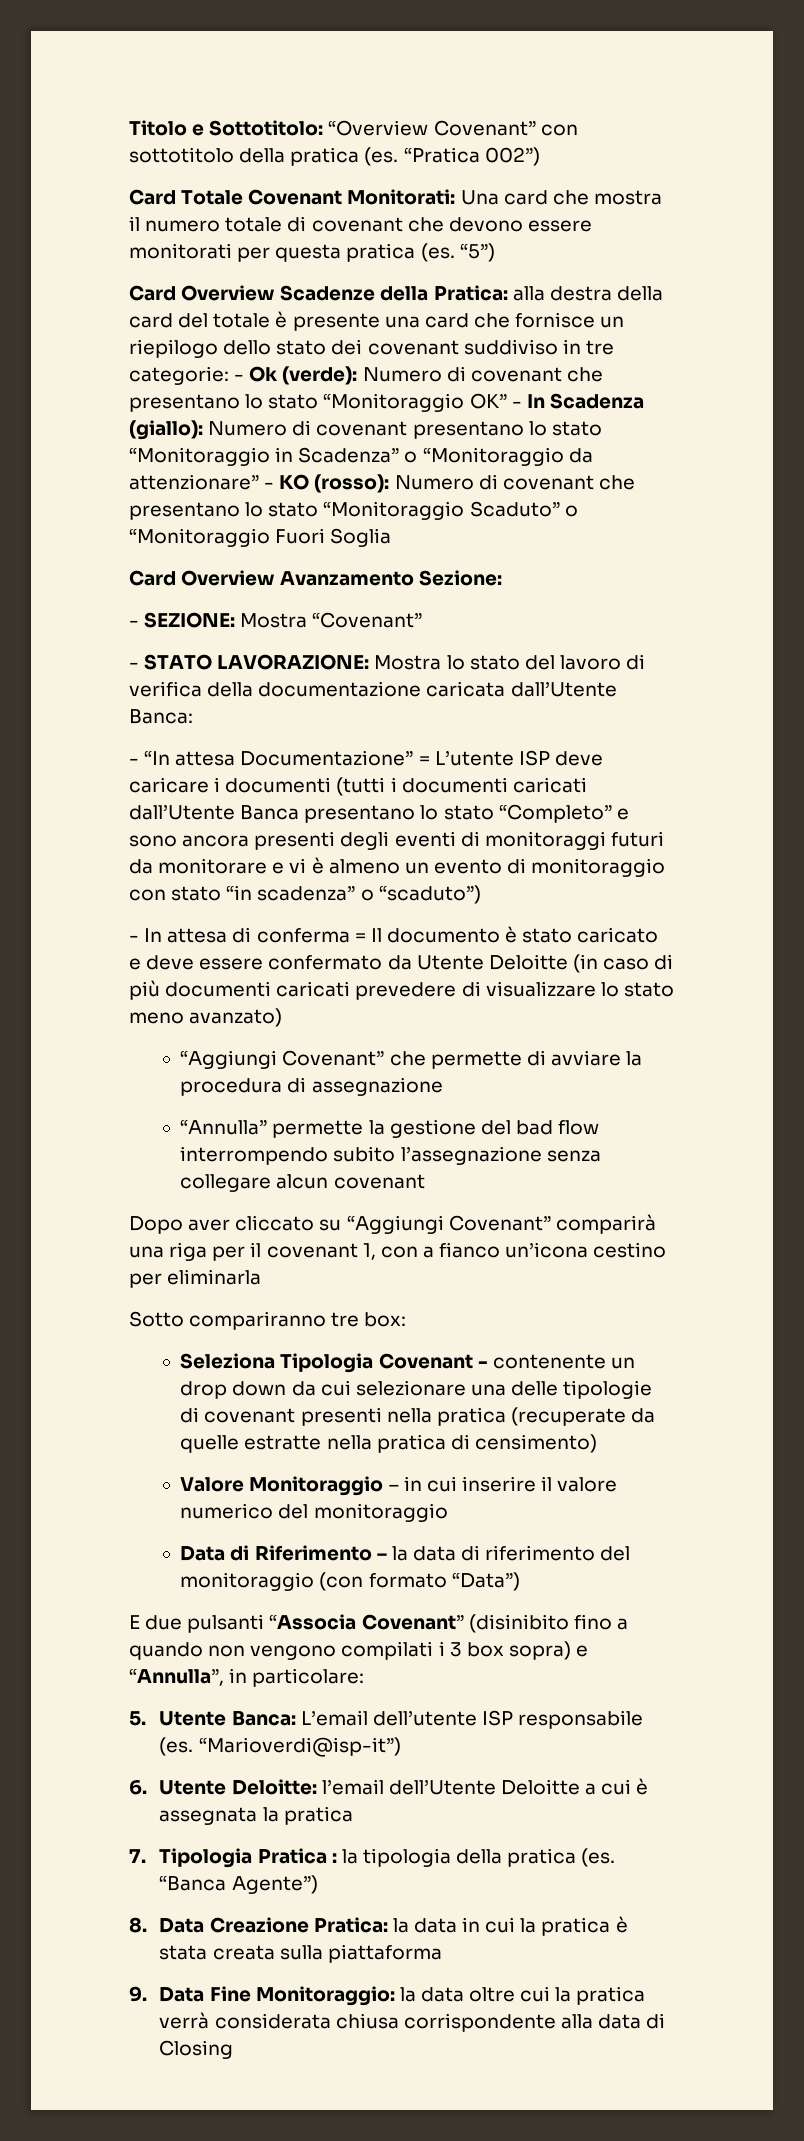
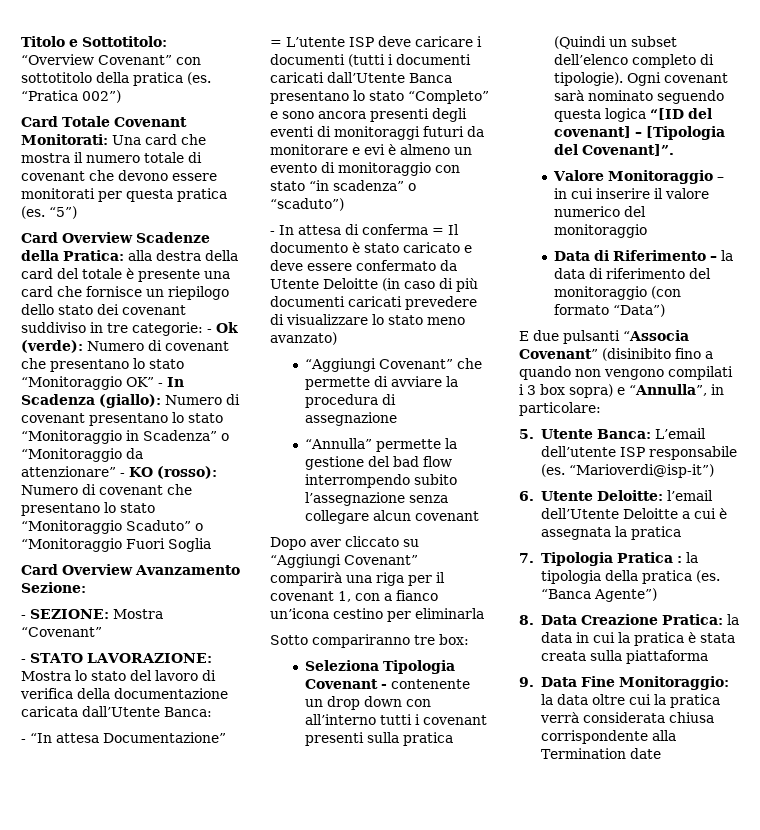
[289,858,307,873] vi -> [364,144,385,155] evi
[291,1380,653,1399] [180,1407,656,1426] [180,1434,597,1453] da cui selezionare una delle tipologie di covenant presenti nella pratica (recuperate da quelle estratte nella pratica di censimento) -> [405,699,431,707] [304,714,487,725] [304,732,453,746] [553,36,677,49] [553,54,714,68] [553,72,728,86] [553,90,724,104] [553,108,712,122] [553,126,725,140] [553,144,674,156] con all’interno tutti i covenant presenti sulla pratica (Quindi un subset dell’elenco completo di tipologie). Ogni covenant sarà nominato seguendo questa logica “[ID del covenant] – [Tipologia del Covenant]”.
[598,2013,666,2029] [159,2040,234,2059] data di Closing -> [540,748,661,759] Termination date

